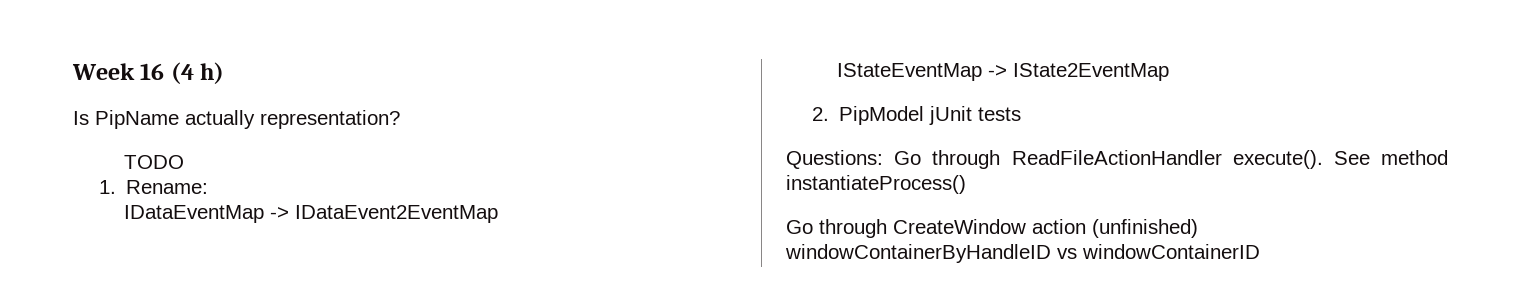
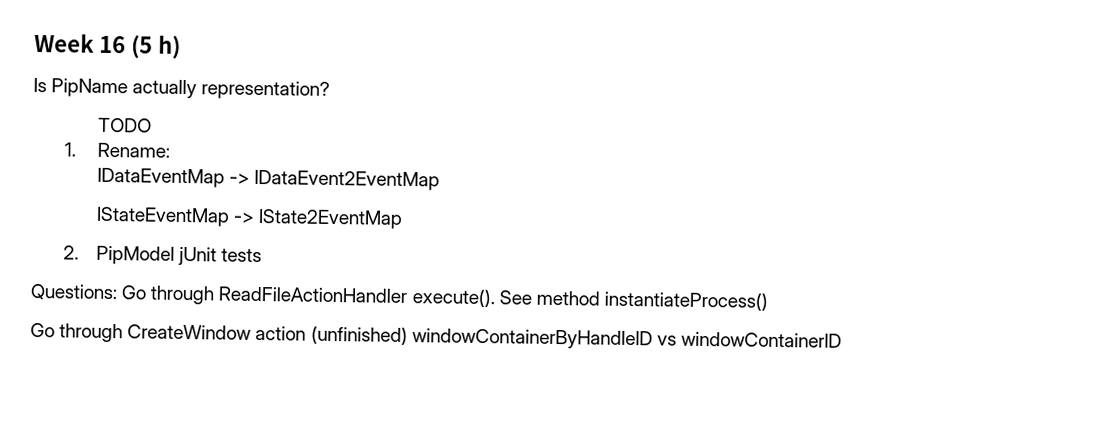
[170,62,194,84] (4 -> [130,35,153,59] (5

